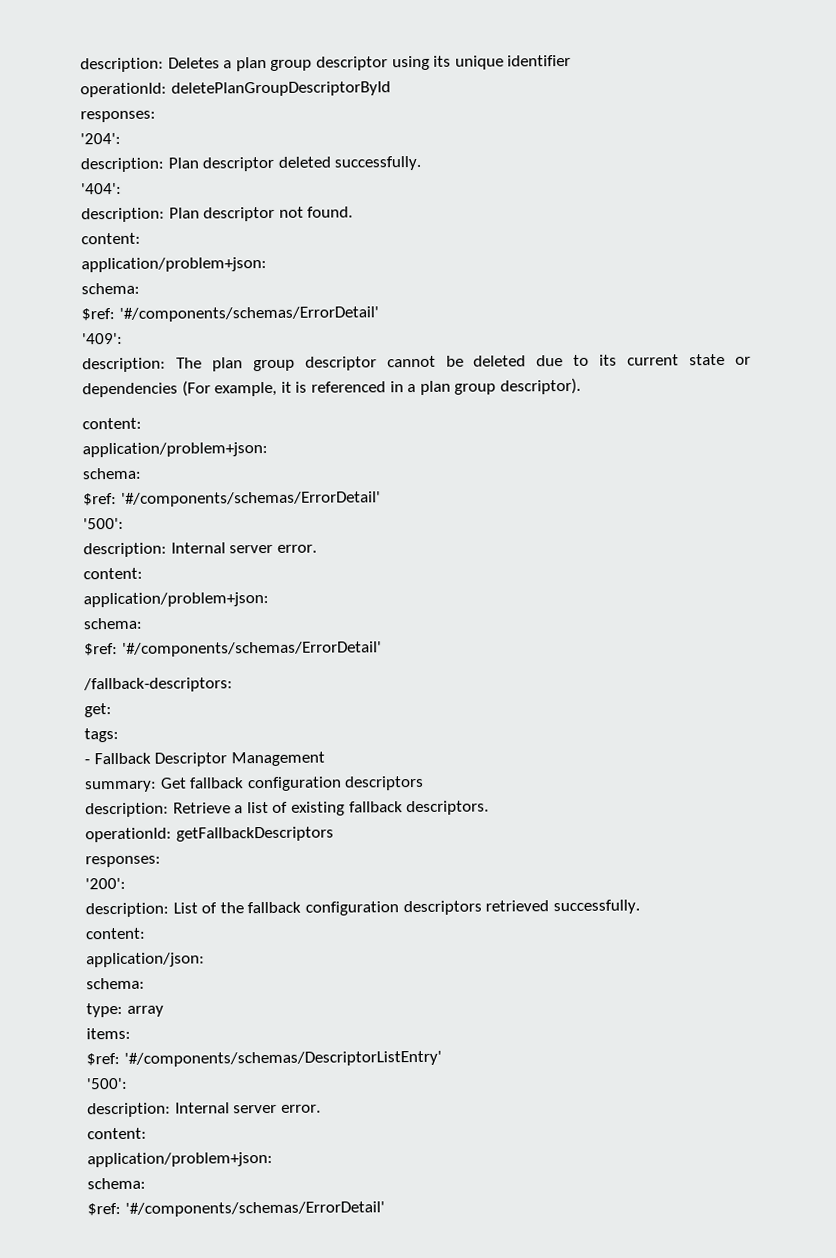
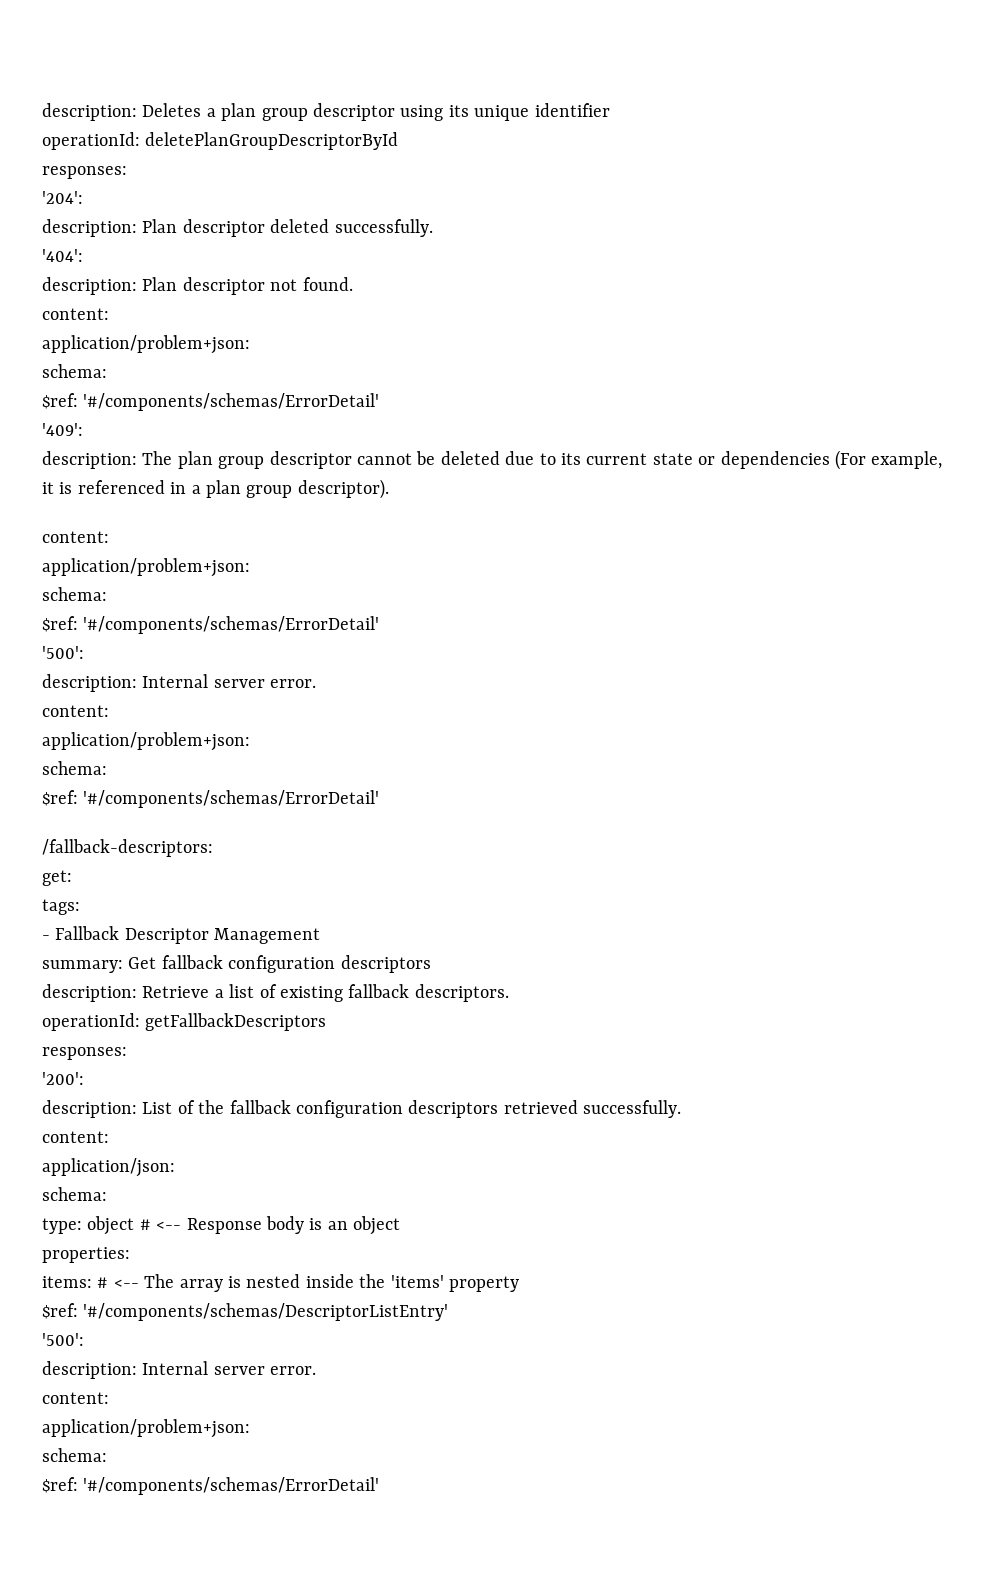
[126,1005,164,1017] [86,1027,131,1040] array // items: -> [87,1216,401,1235] [42,1247,130,1263] [42,1274,519,1292] object # <-- Response body is an object // properties: // items: # <-- The array is nested inside the 'items' property

